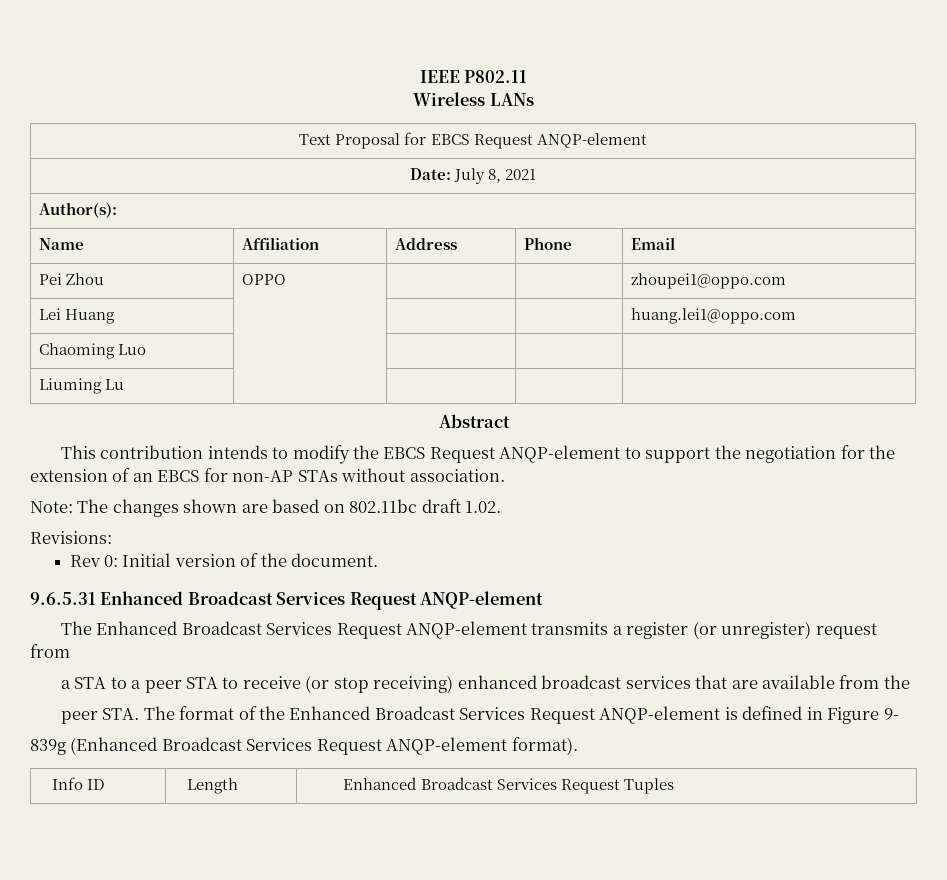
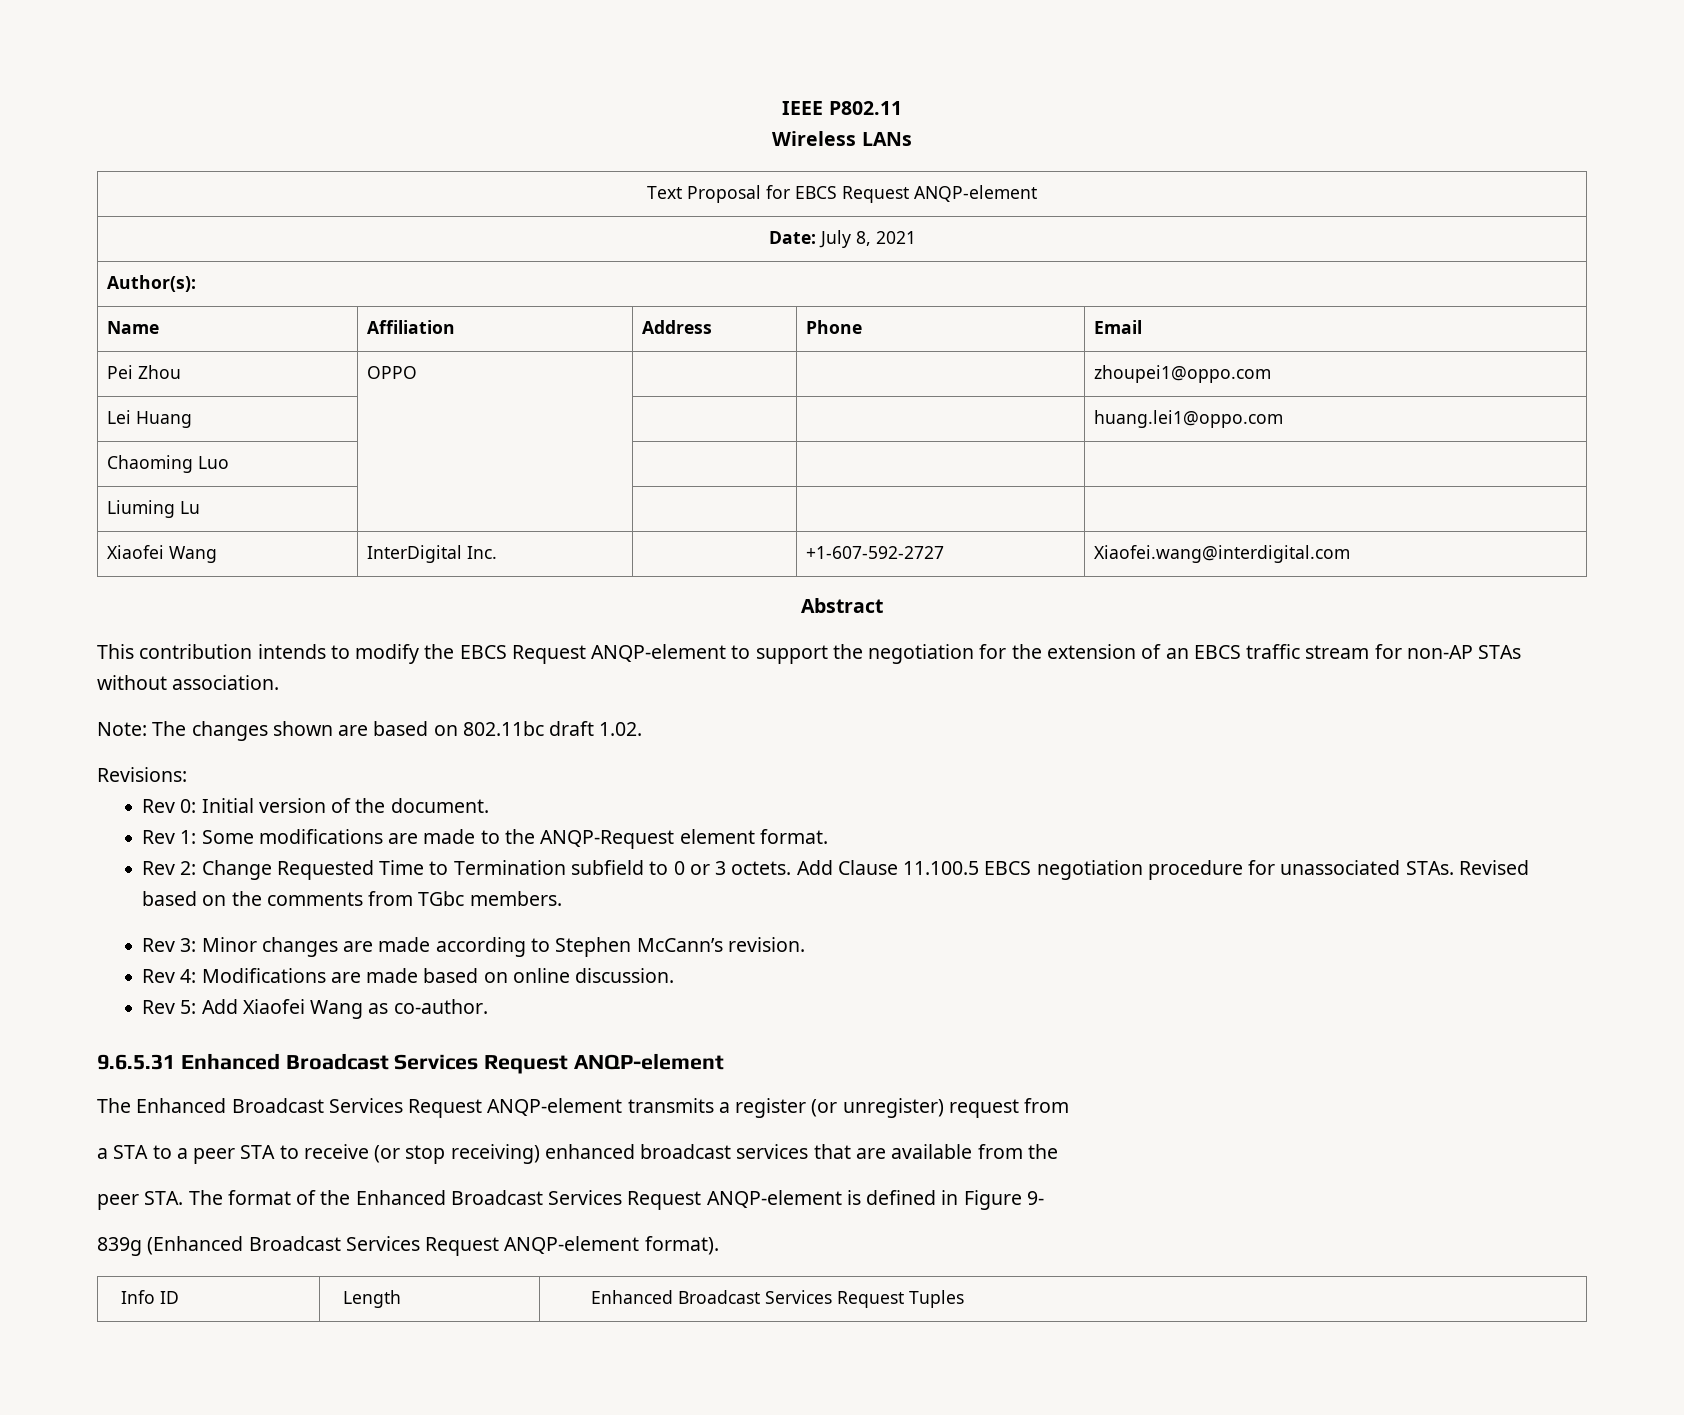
(125, 384) none -> [106,545,217,563] [366,545,497,563] [805,546,944,559] [1093,545,1350,563] // Xiaofei Wang | InterDigital Inc. | | +1-607-592-2727 | Xiaofei.wang@interdigital.com
(200, 476) none -> [1246,644,1370,659] traffic stream
(379, 560) none -> [142,829,828,849] [142,860,1529,880] [142,891,562,906] [142,937,805,957] [142,968,675,983] [142,999,488,1019] // Rev 1: Some modifications are made to the ANQP-Request element format. // Rev 2: Change Requested Time to Termination subfield to 0 or 3 octets. Add Clause 11.100.5 EBCS negotiation procedure for unassociated STAs. Revised based on the comments from TGbc members. // Rev 3: Minor changes are made according to Stephen McCann’s revision. // Rev 4: Modifications are made based on online discussion. // Rev 5: Add Xiaofei Wang as co-author.

